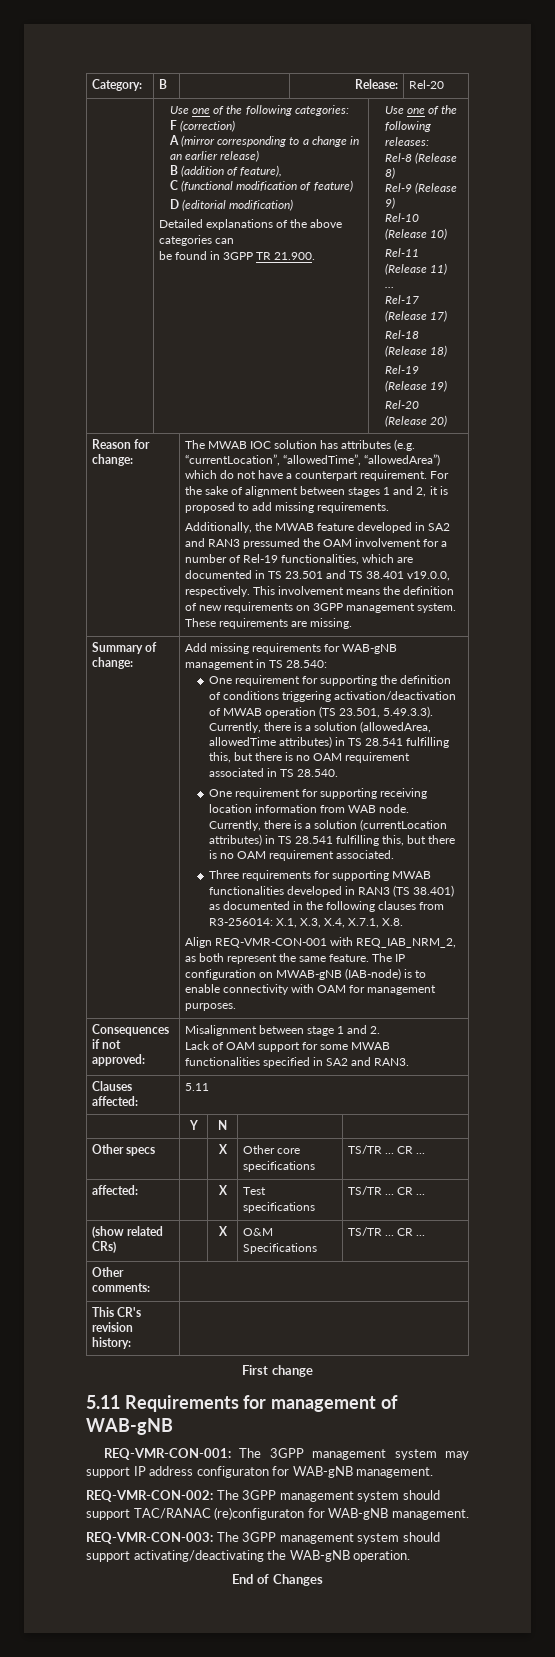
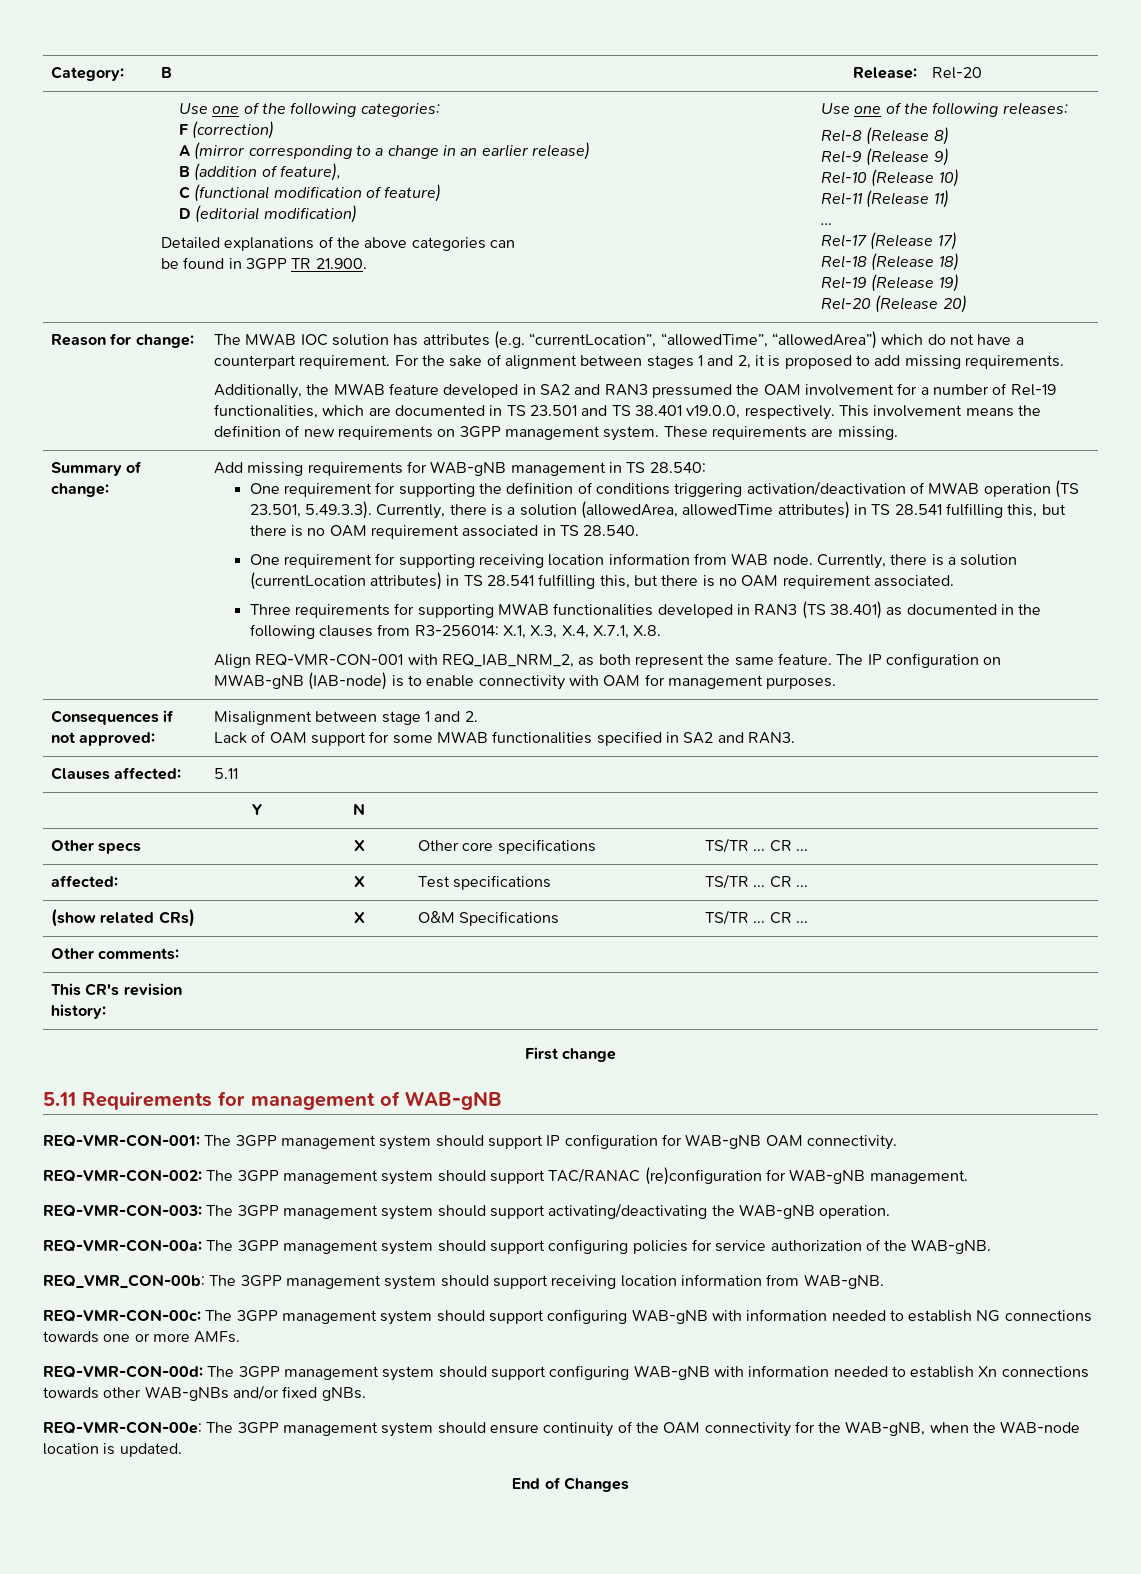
[445,1451,470,1460] may -> [435,1135,484,1147] should
[149,1466,434,1478] address configuraton for WAB-gNB management. -> [564,1134,897,1150] configuration for WAB-gNB OAM connectivity.
[214,1507,305,1520] (re)configuraton -> [644,1167,762,1185] (re)configuration
(411, 1556) none -> [43,1239,992,1255] [43,1274,884,1290] [43,1309,1092,1325] [43,1331,241,1343] [43,1365,1089,1381] [43,1385,366,1401] [43,1421,1081,1437] [43,1443,182,1457] // REQ-VMR-CON-00a: The 3GPP management system should support configuring policies for service authorization of the WAB-gNB. // REQ_VMR_CON-00b: The 3GPP management system should support receiving location information from WAB-gNB. // REQ-VMR-CON-00c: The 3GPP management system should support configuring WAB-gNB with information needed to establish NG connections towards one or more AMFs. // REQ-VMR-CON-00d: The 3GPP management system should support configuring WAB-gNB with information needed to establish Xn connections towards other WAB-gNBs and/or fixed gNBs. // REQ-VMR-CON-00e: The 3GPP management system should ensure continuity of the OAM connectivity for the WAB-gNB, when the WAB-node location is updated.

